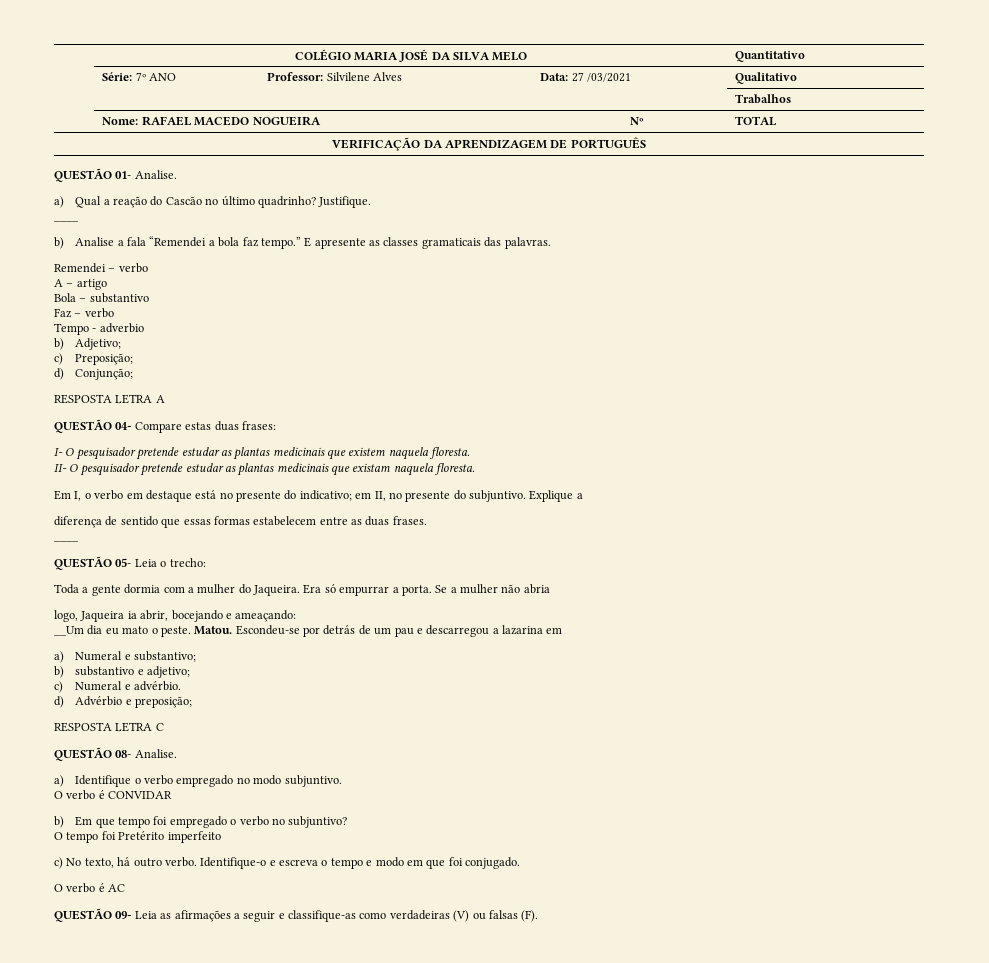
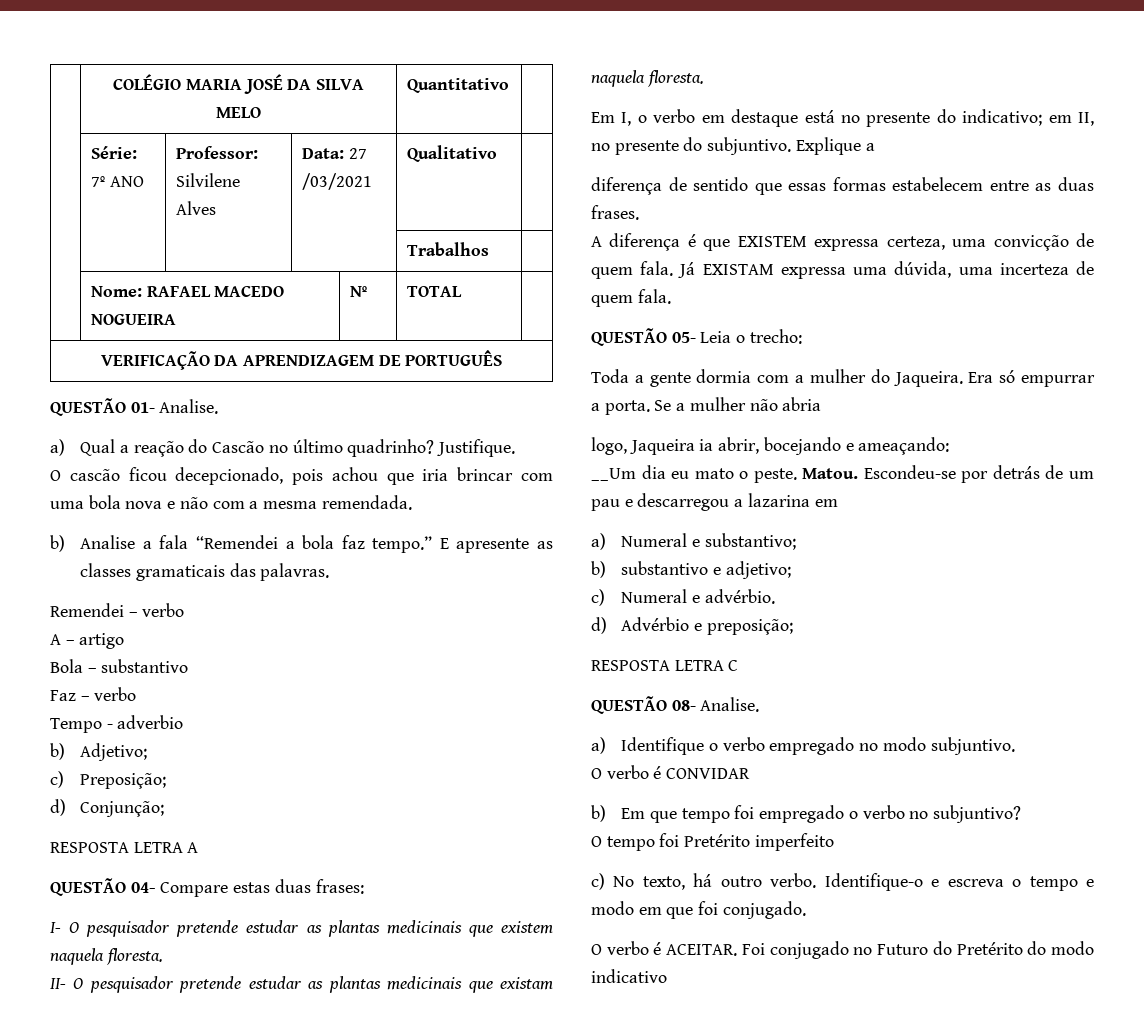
[54,220,79,222] ____ -> [50,467,553,485] [50,495,412,510] O cascão ficou decepcionado, pois achou que iria brincar com uma bola nova e não com a mesma remendada.
[54,540,79,542] ____ -> [591,233,1094,251] [591,261,1094,279] [591,289,671,307] A diferença é que EXISTEM expressa certeza, uma convicção de quem fala. Já EXISTAM expressa uma dúvida, uma incerteza de quem fala.
[108,884,126,892] [54,908,539,922] AC // QUESTÃO 09- Leia as afirmações a seguir e classifique-as como verdadeiras (V) ou falsas (F). -> [666,941,1094,959] [591,969,667,983] ACEITAR. Foi conjugado no Futuro do Pretérito do modo indicativo

